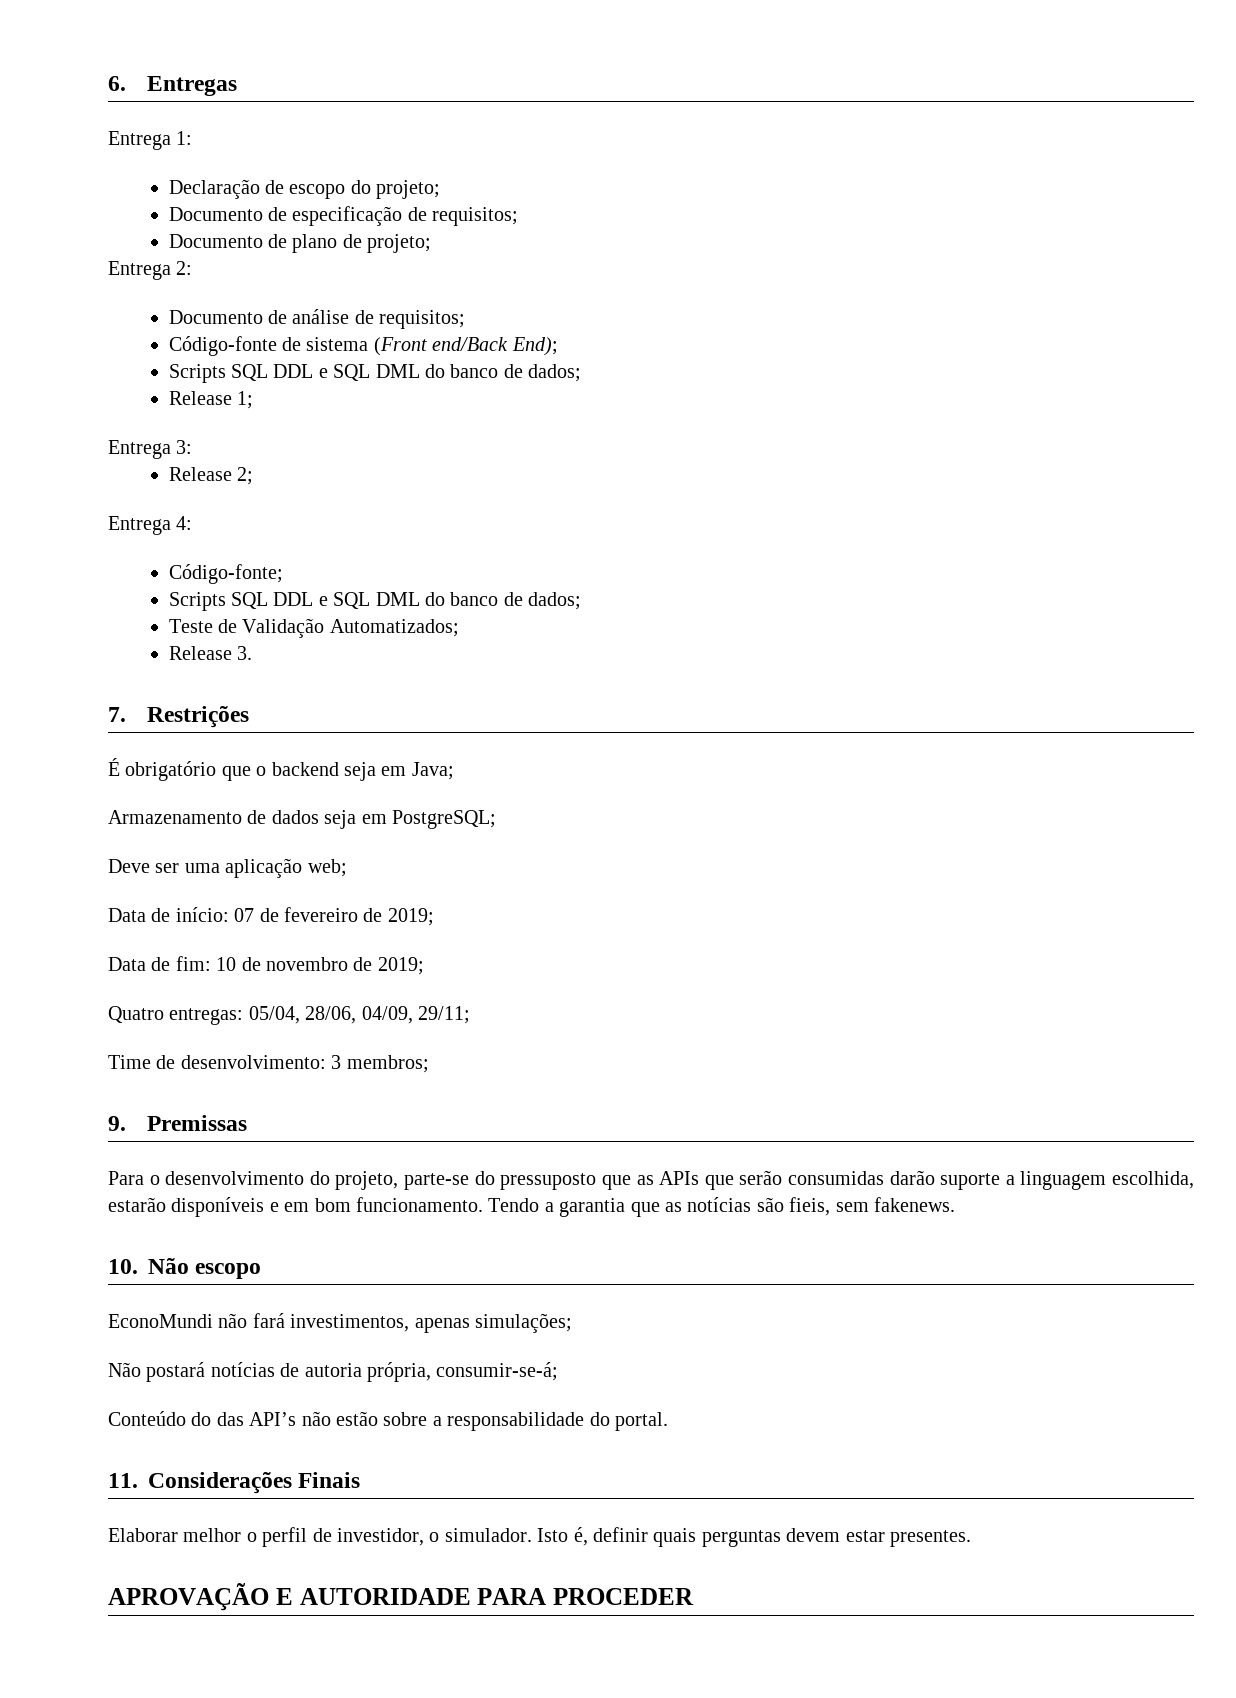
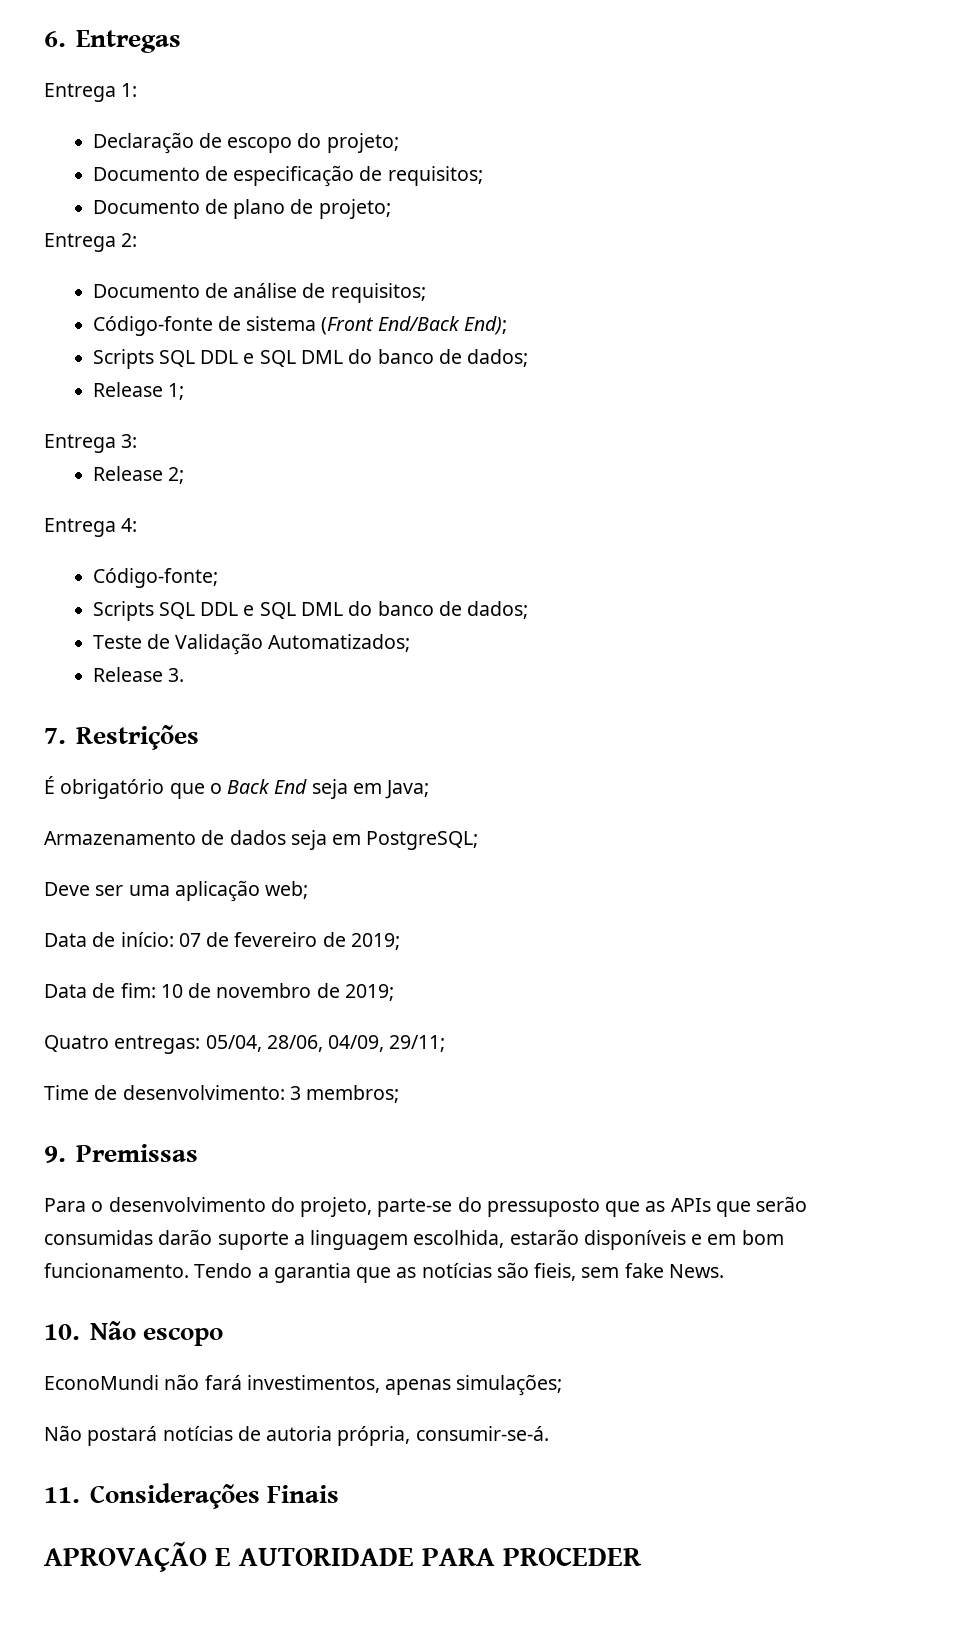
[432,337,509,351] end/Back -> [377,316,460,331] End/Back
[271,762,339,776] backend -> [227,779,308,794] Back End
[873,1197,955,1212] fakenews. -> [624,1263,724,1278] fake News.
[436,1362,559,1381] [108,1411,668,1431] [108,1472,361,1494] [108,1527,971,1547] consumir-se-á; // Conteúdo do das API’s não estão sobre a responsabilidade do portal. // 11. Considerações Finais // Elaborar melhor o perfil de investidor, o simulador. Isto é, definir quais perguntas devem estar presentes. -> [415,1426,549,1441] [44,1483,339,1509] consumir-se-á. // 11. Considerações Finais

